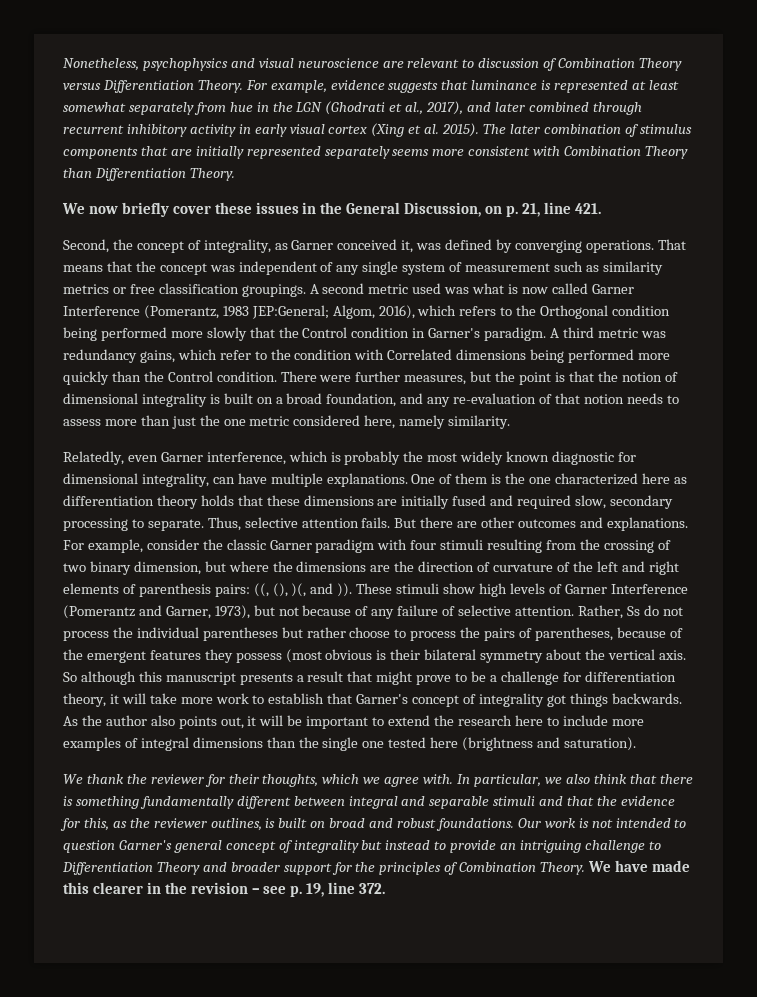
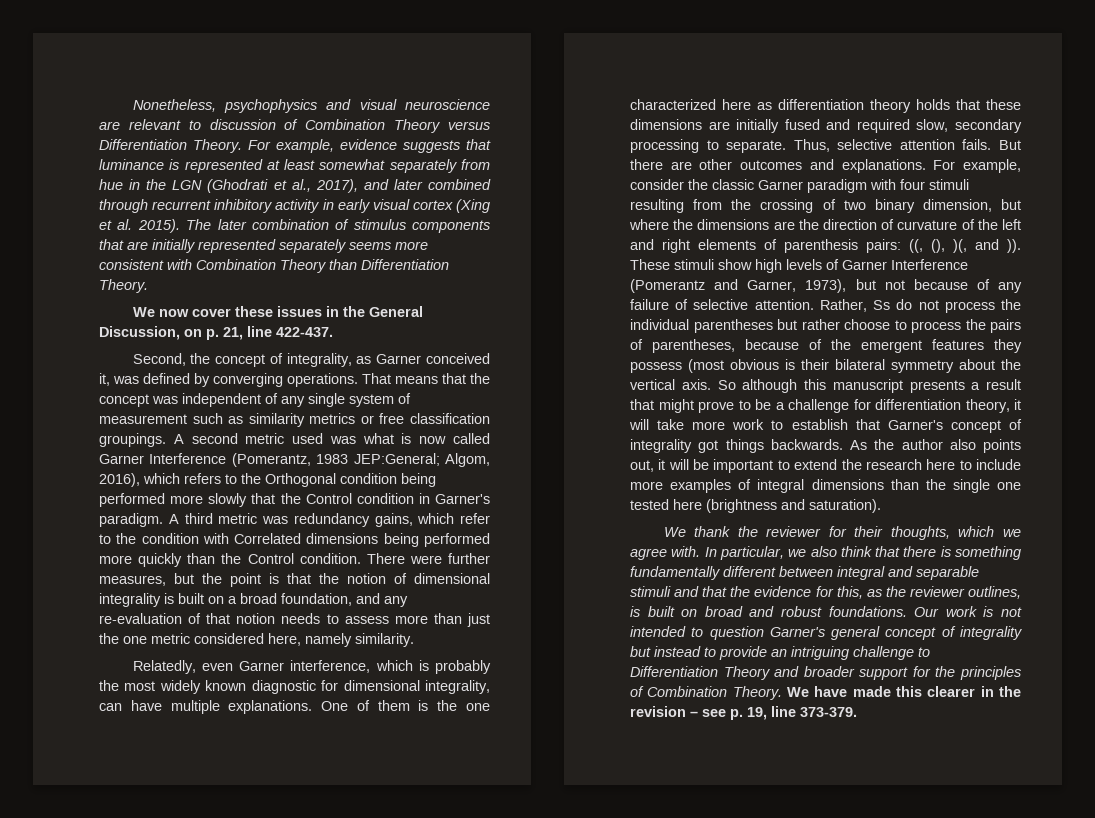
[121,202,169,217] briefly -> (189, 313) none
[574,203,601,214] 421. -> [276,327,333,337] 422-437.
[359,883,386,894] 372. -> [800,707,857,717] 373-379.

